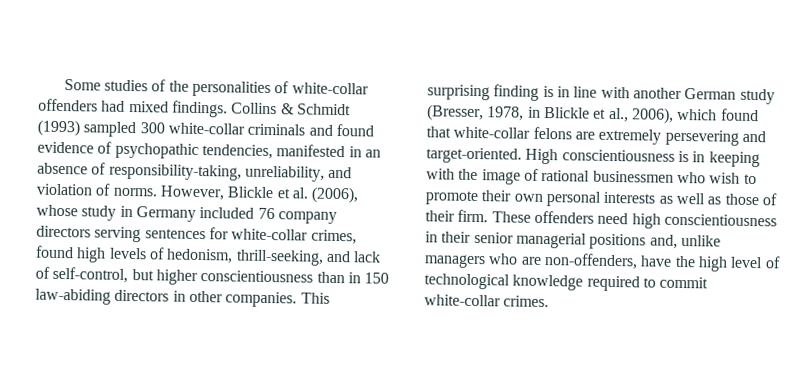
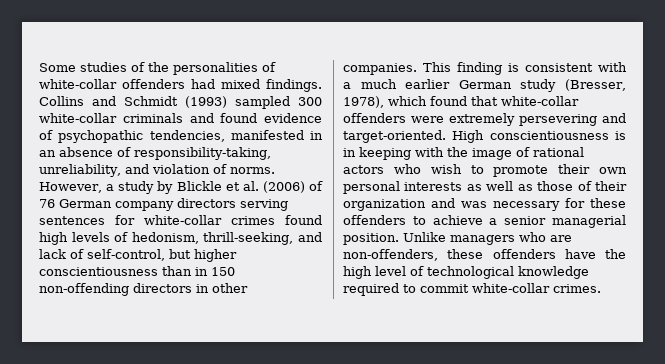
[280,103,295,115] & -> [92,96,116,106] and
[227,186,360,204] [36,204,275,222] Blickle et al. (2006), whose study in Germany included 76 -> [106,181,323,194] [39,199,112,208] a study by Blickle et al. (2006) of 76 German
[310,229,357,245] crimes, -> [231,216,275,225] crimes
[35,288,111,305] law-abiding -> [39,283,129,296] non-offending
[427,84,490,101] surprising -> (451, 67) none
[556,86,775,105] [427,104,674,124] in line with another German study (Bresser, 1978, in Blickle et al., 2006), -> [525,62,627,72] [343,79,627,92] [343,96,384,108] consistent with a much earlier German study (Bresser, 1978),
[532,126,595,140] felons are -> [343,113,444,123] offenders were
[592,170,674,183] businessmen -> [343,165,384,174] actors
[457,209,777,229] [425,231,721,250] firm. These offenders need high conscientiousness in their senior managerial positions and, unlike -> [343,198,626,211] [343,215,626,228] [343,232,446,245] organization and was necessary for these offenders to achieve a senior managerial position. Unlike
(638, 261) none -> [447,249,556,259] these offenders

